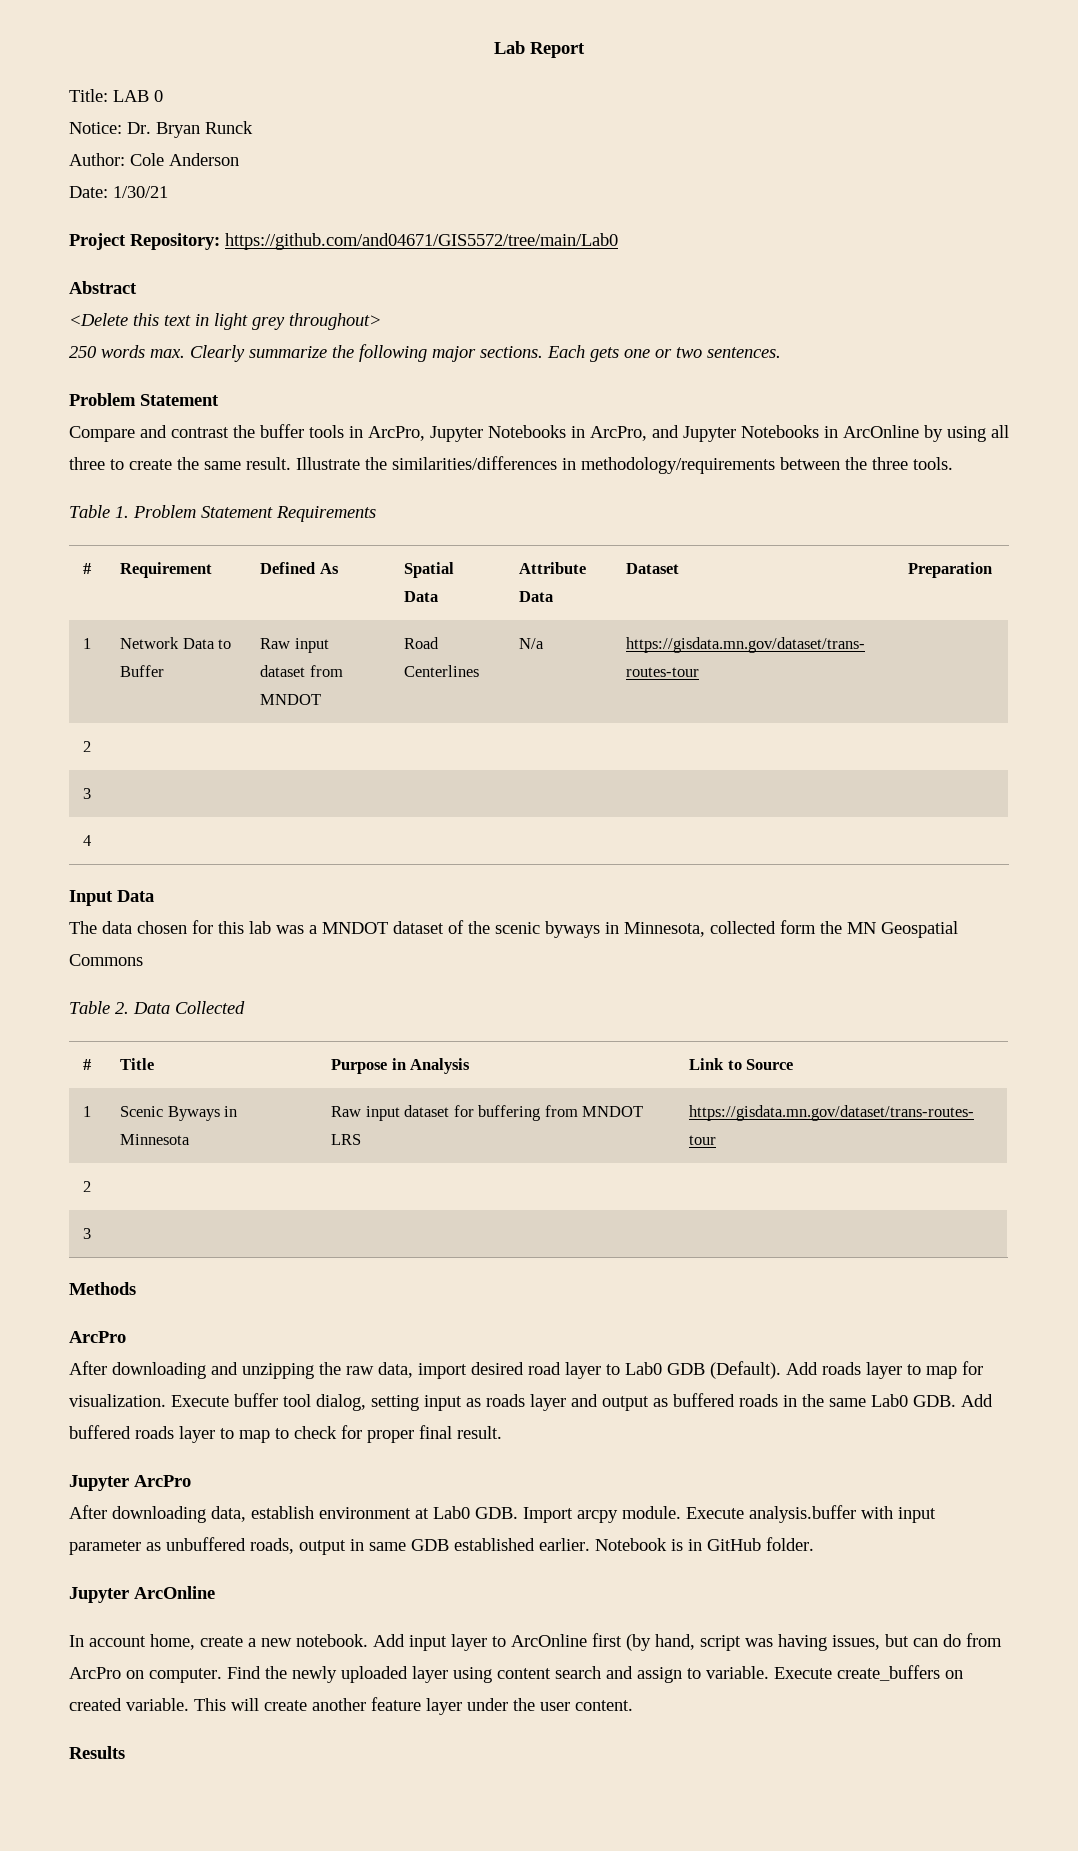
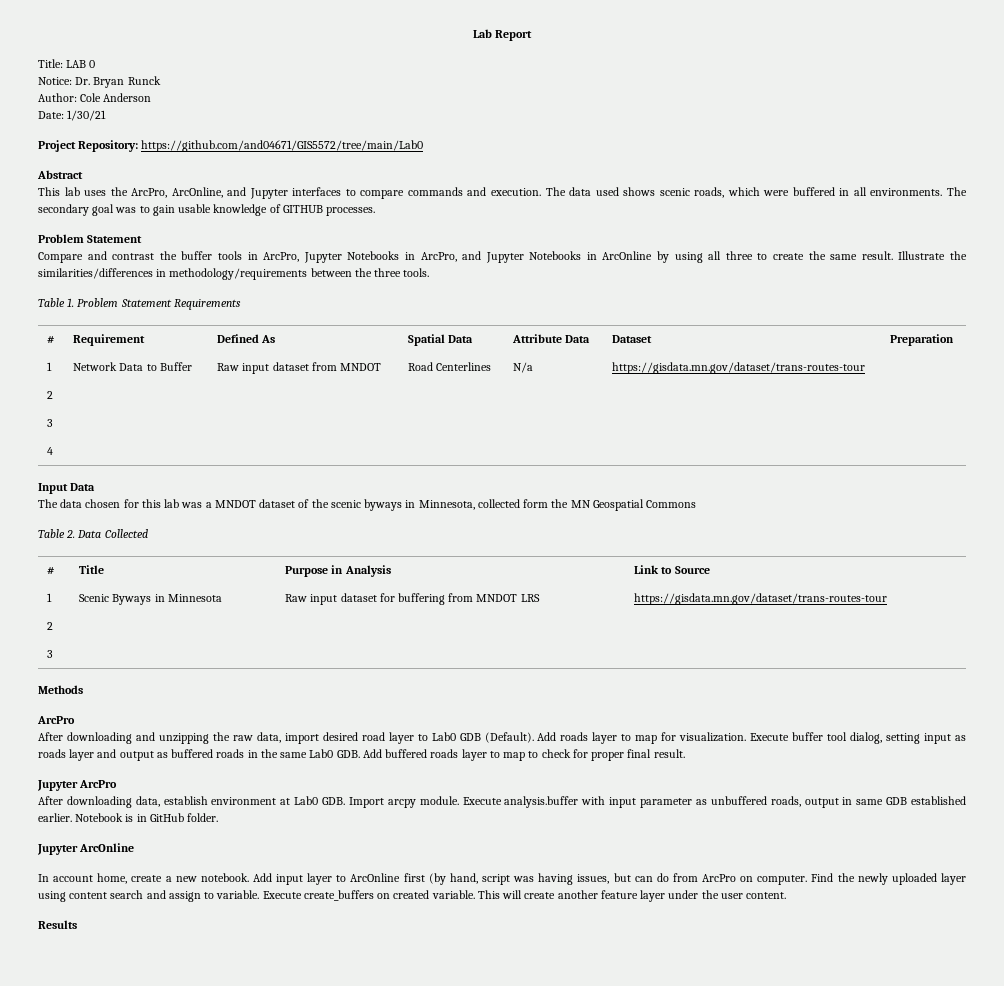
[69,313,381,330] [69,344,781,362] <Delete this text in light grey throughout> // 250 words max. Clearly summarize the following major sections. Each gets one or two sentences. -> [38,187,968,199] [38,204,376,216] This lab uses the ArcPro, ArcOnline, and Jupyter interfaces to compare commands and execution. The data used shows scenic roads, which were buffered in all environments. The secondary goal was to gain usable knowledge of GITHUB processes.

